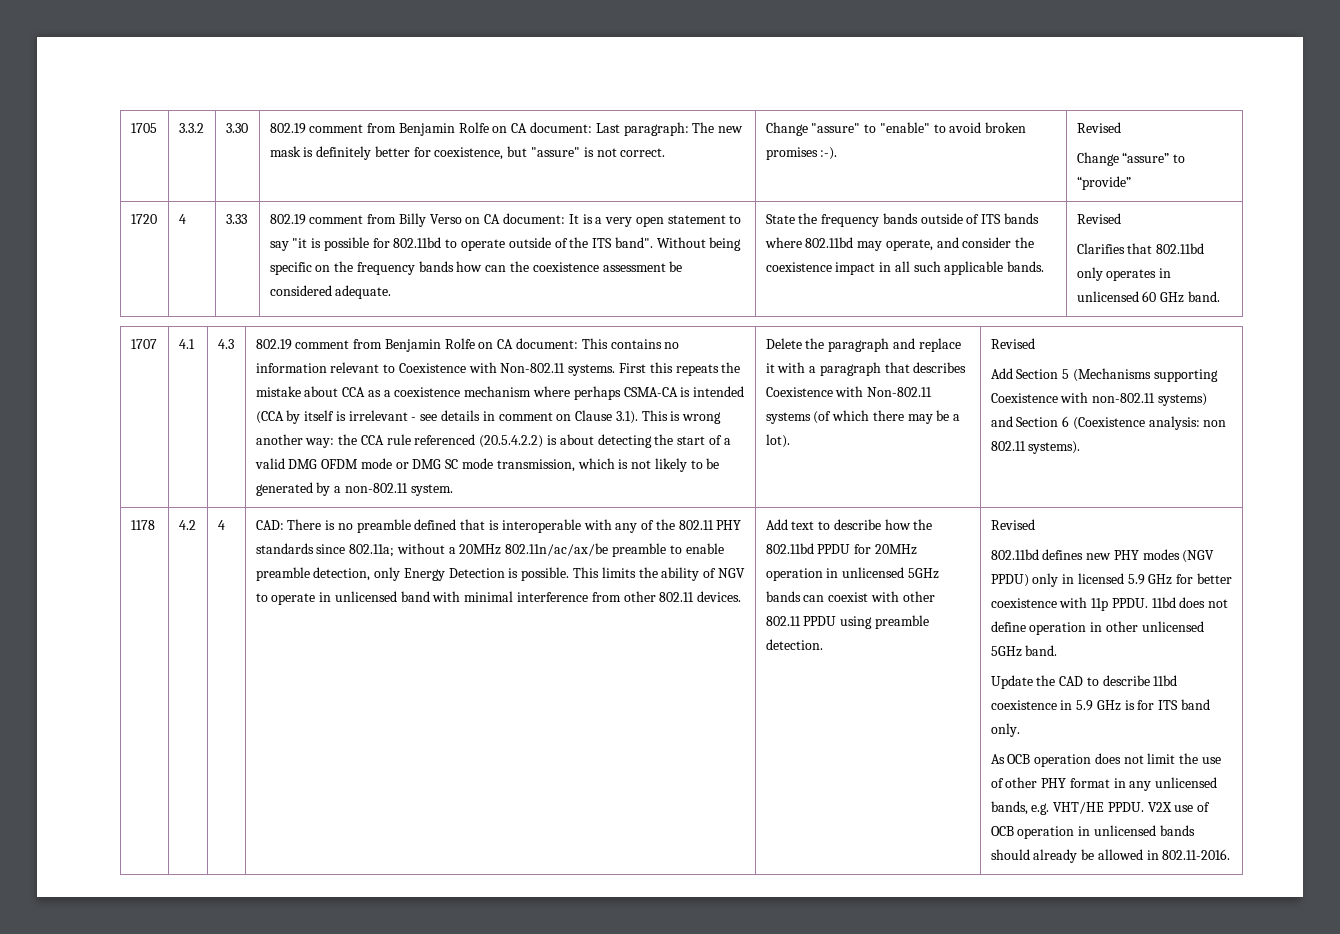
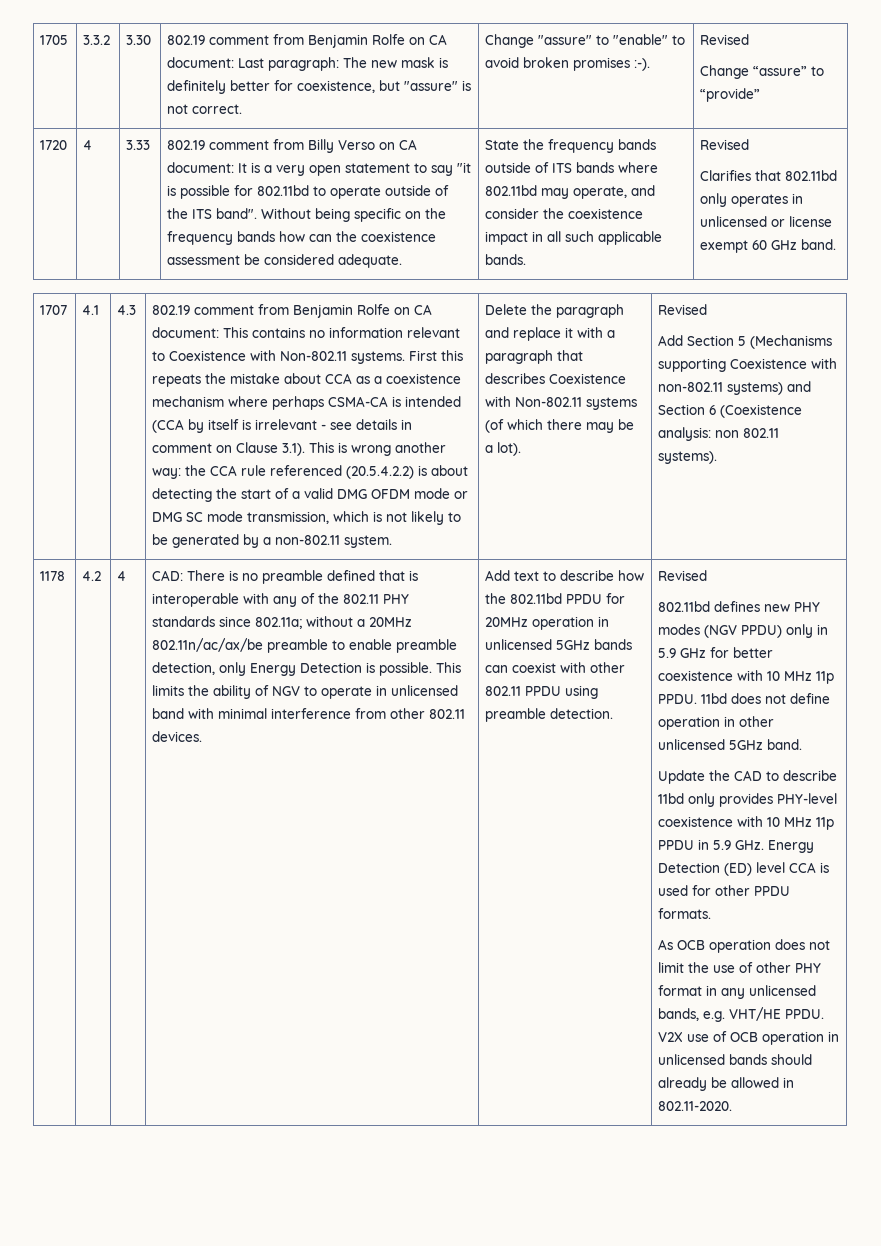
(1139, 296) none -> [771,216,833,227] [700,240,749,253] or license exempt
[1077,573,1124,584] licensed -> (829, 629) none
(1088, 602) none -> [767,671,813,681] 10 MHz
[990,699,1210,711] [990,723,1020,737] coexistence in 5.9 GHz is for ITS band only. -> [688,793,838,807] [658,816,835,830] [658,839,815,853] [658,862,830,876] [658,885,791,896] [658,908,712,919] only provides PHY-level coexistence with 10 MHz 11p PPDU in 5.9 GHz. Energy Detection (ED) level CCA is used for other PPDU formats.
[1162,849,1231,860] 802.11-2016. -> [658,1101,733,1111] 802.11-2020.

